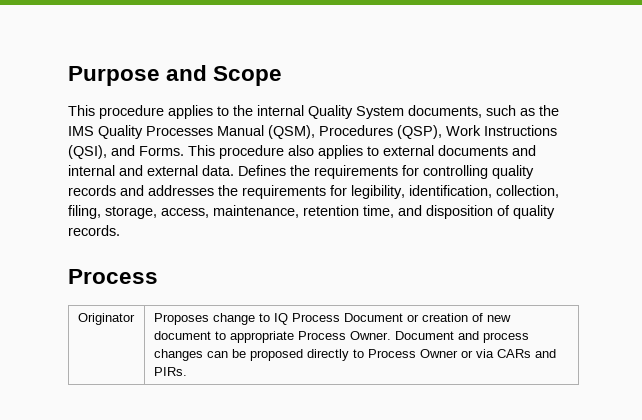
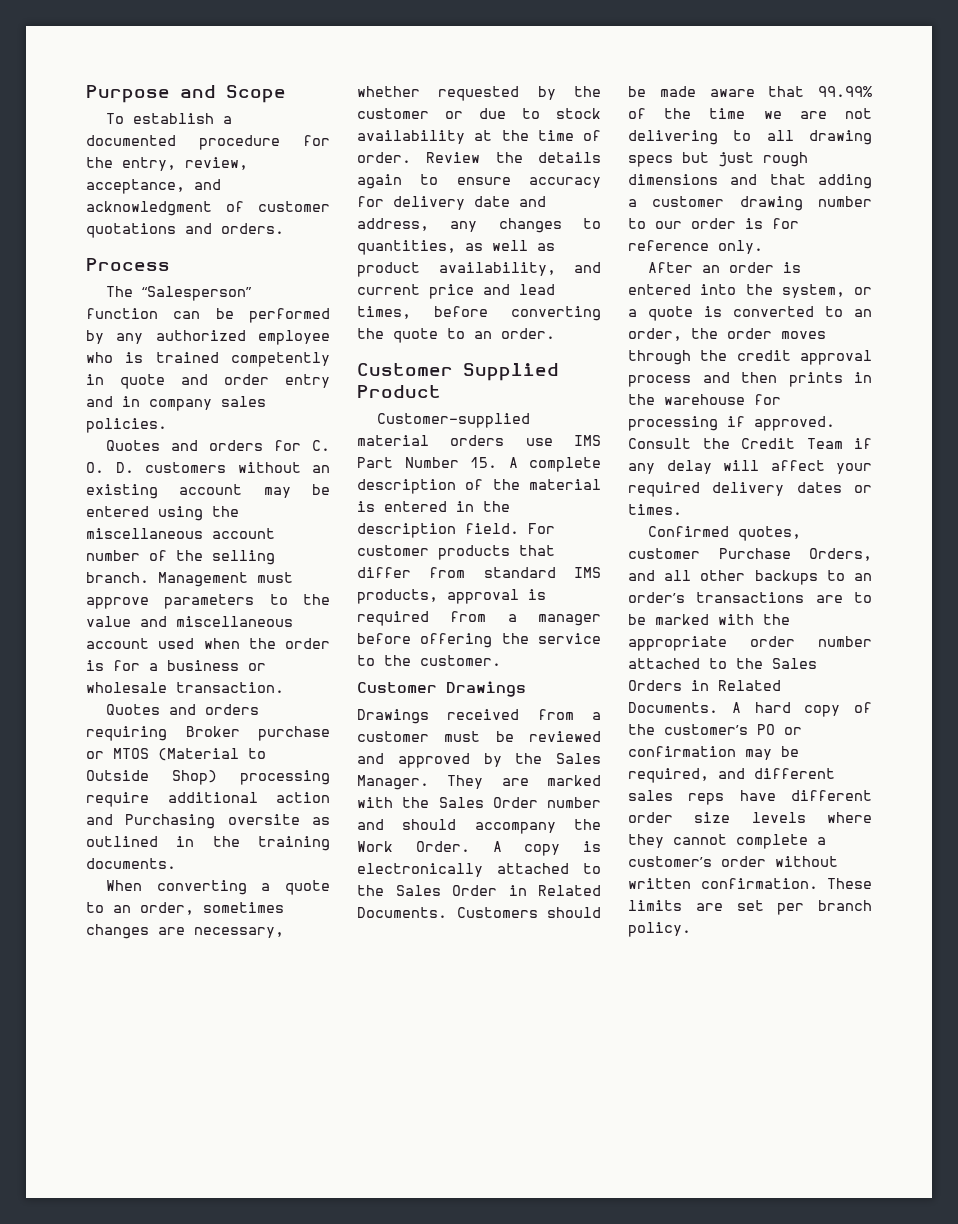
[68,105,559,119] [68,125,557,139] [68,145,536,159] [68,165,534,179] [68,185,559,199] [68,205,555,219] [68,225,120,236] [68,269,158,284] [77,313,135,325] [153,313,511,325] [153,331,529,343] [153,349,556,361] [153,367,187,376] This procedure applies to the internal Quality System documents, such as the IMS Quality Processes Manual (QSM), Procedures (QSP), Work Instructions (QSI), and Forms. This procedure also applies to external documents and internal and external data. Defines the requirements for controlling quality records and addresses the requirements for legibility, identification, collection, filing, storage, access, maintenance, retention time, and disposition of quality records. // Process // Originator | Proposes change to IQ Process Document or creation of new document to appropriate Process Owner. Document and process changes can be proposed directly to Process Owner or via CARs and PIRs. -> [106,113,233,124] [86,135,330,150] [86,157,248,171] [86,179,221,194] [86,201,330,216] [86,223,284,238] [86,258,170,271] [106,286,253,301] [86,308,330,323] [86,330,330,345] [86,352,330,367] [86,374,330,389] [86,396,266,411] [86,418,167,433] [106,440,330,451] [86,462,330,473] [86,484,330,499] [86,506,239,521] [86,528,275,539] [86,550,275,565] [86,572,293,587] [86,594,330,609] [86,616,293,627] [86,638,330,649] [86,660,266,671] [86,682,284,693] [106,704,260,715] [86,726,330,741] [86,748,266,761] [86,770,330,785] [86,792,330,807] [86,814,330,829] [86,836,330,851] [86,858,176,869] [106,880,330,895] [86,902,284,915] [86,924,284,939] [357,86,601,101] [357,108,601,119] [357,130,601,144] [357,152,601,163] [357,174,601,189] [357,196,546,210] [357,218,601,233] [357,240,555,255] [357,262,601,277] [357,284,555,299] [357,306,601,321] [357,328,555,343] [357,363,559,381] [357,385,441,398] [377,413,531,428] [357,435,601,446] [357,457,601,472] [357,479,601,494] [357,501,510,512] [357,523,555,538] [357,545,555,560] [357,567,601,578] [357,589,546,604] [357,611,601,626] [357,633,601,648] [357,655,501,666] [357,681,526,697] [357,709,601,724] [357,731,601,742] [357,753,601,768] [357,775,601,790] [357,797,601,808] [357,819,601,834] [357,841,601,856] [357,863,601,877] [357,885,601,896] [357,907,601,918] [628,86,872,97] [628,108,872,119] [628,130,872,145] [628,152,808,167] [628,174,872,189] [628,196,872,211] [628,218,799,229] [628,240,763,254] [648,262,802,273] [628,284,872,298] [628,306,872,321] [628,328,826,341] [628,350,872,365] [628,372,872,387] [628,394,781,405] [628,416,835,431] [628,438,872,449] [628,460,872,474] [628,482,872,497] [628,504,682,515] [648,526,802,541] [628,548,872,561] [628,570,872,585] [628,592,872,603] [628,614,790,625] [628,636,872,651] [628,658,817,669] [628,680,781,691] [628,702,872,717] [628,724,802,735] [628,746,799,760] [628,768,835,783] [628,790,872,805] [628,812,872,823] [628,834,826,849] [628,856,838,867] [628,878,872,889] [628,900,872,915] [628,922,691,937] To establish a documented procedure for the entry, review, acceptance, and acknowledgment of customer quotations and orders. // Process // The “Salesperson” function can be performed by any authorized employee who is trained competently in quote and order entry and in company sales policies. // Quotes and orders for C. O. D. customers without an existing account may be entered using the miscellaneous account number of the selling branch. Management must approve parameters to the value and miscellaneous account used when the order is for a business or wholesale transaction. // Quotes and orders requiring Broker purchase or MTOS (Material to Outside Shop) processing require additional action and Purchasing oversite as outlined in the training documents. // When converting a quote to an order, sometimes changes are necessary, whether requested by the customer or due to stock availability at the time of order. Review the details again to ensure accuracy for delivery date and address, any changes to quantities, as well as product availability, and current price and lead times, before converting the quote to an order. // Customer Supplied Product // Customer-supplied material orders use IMS Part Number 15. A complete description of the material is entered in the description field. For customer products that differ from standard IMS products, approval is required from a manager before offering the service to the customer. // Customer Drawings // Drawings received from a customer must be reviewed and approved by the Sales Manager. They are marked with the Sales Order number and should accompany the Work Order. A copy is electronically attached to the Sales Order in Related Documents. Customers should be made aware that 99.99% of the time we are not delivering to all drawing specs but just rough dimensions and that adding a customer drawing number to our order is for reference only. // After an order is entered into the system, or a quote is converted to an order, the order moves through the credit approval process and then prints in the warehouse for processing if approved. Consult the Credit Team if any delay will affect your required delivery dates or times. // Confirmed quotes, customer Purchase Orders, and all other backups to an order’s transactions are to be marked with the appropriate order number attached to the Sales Orders in Related Documents. A hard copy of the customer’s PO or confirmation may be required, and different sales reps have different order size levels where they cannot complete a customer’s order without written confirmation. These limits are set per branch policy.

